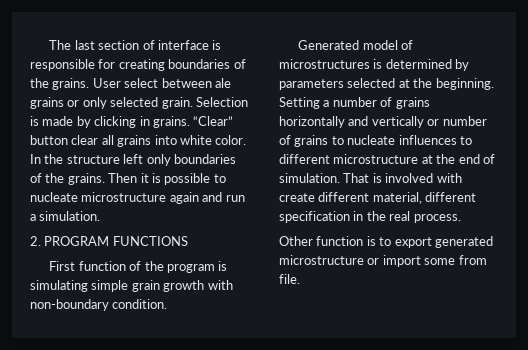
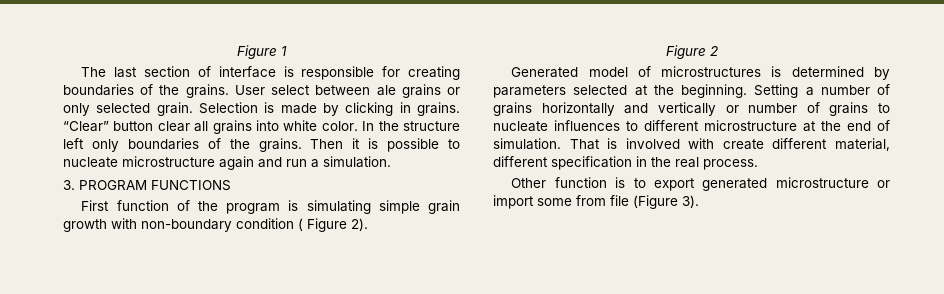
(49, 45) none -> [236,45,287,59] Figure 1 //
[30,236,41,246] 2. -> [63,180,75,190] 3.
[112,299,168,309] condition. -> [236,218,368,232] [665,45,718,59] condition ( Figure 2). // Figure 2
[279,274,300,284] file. -> [610,195,699,209] file (Figure 3).

